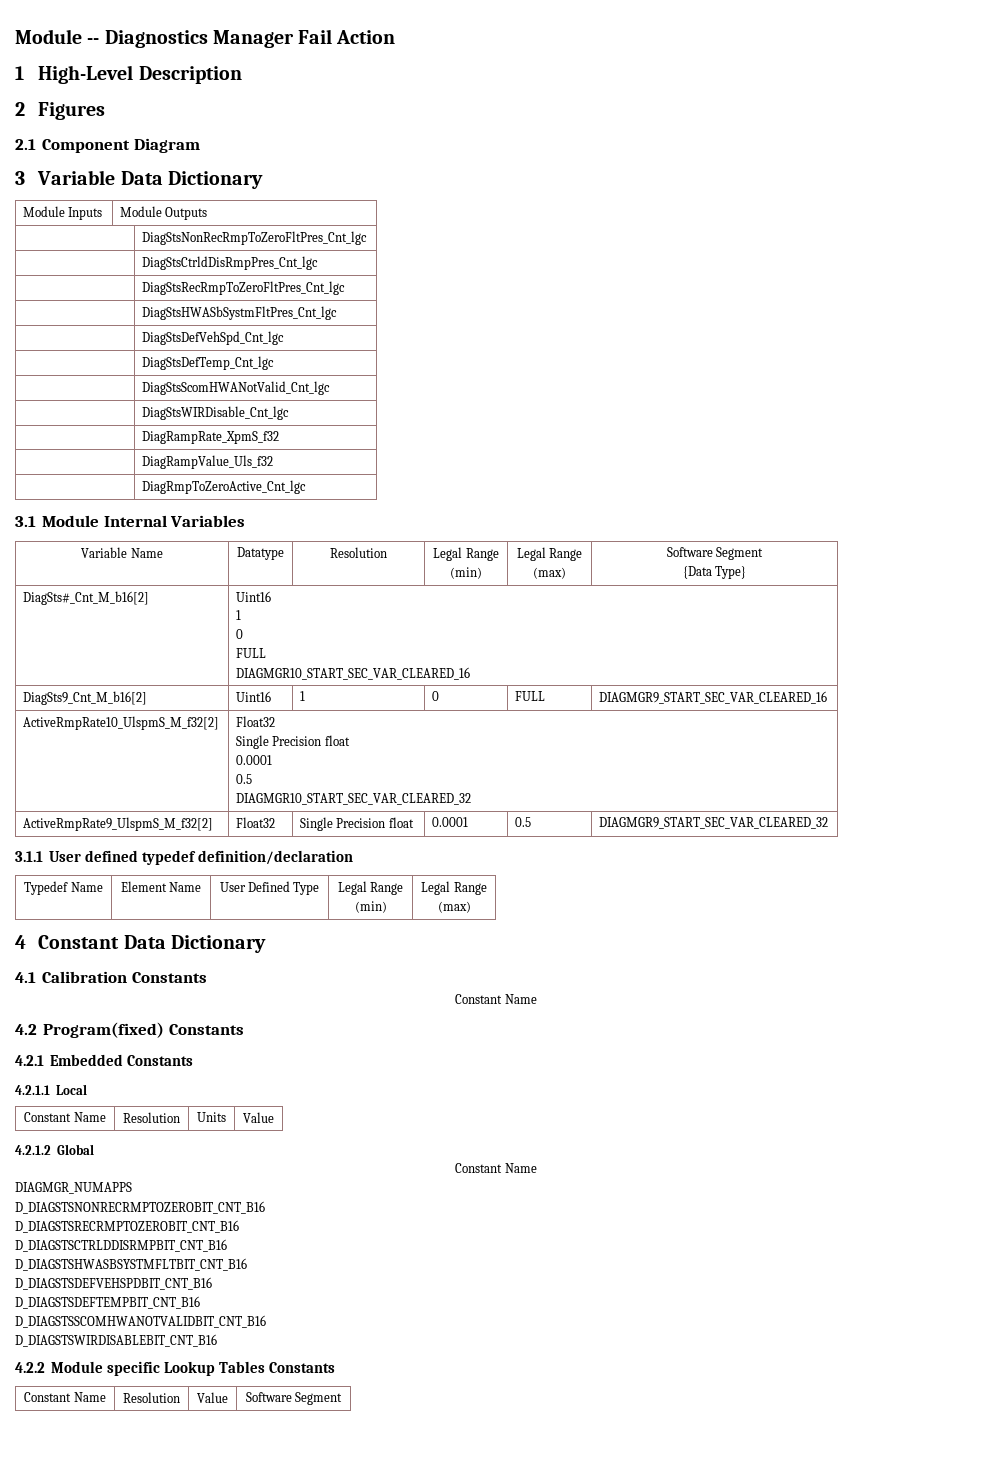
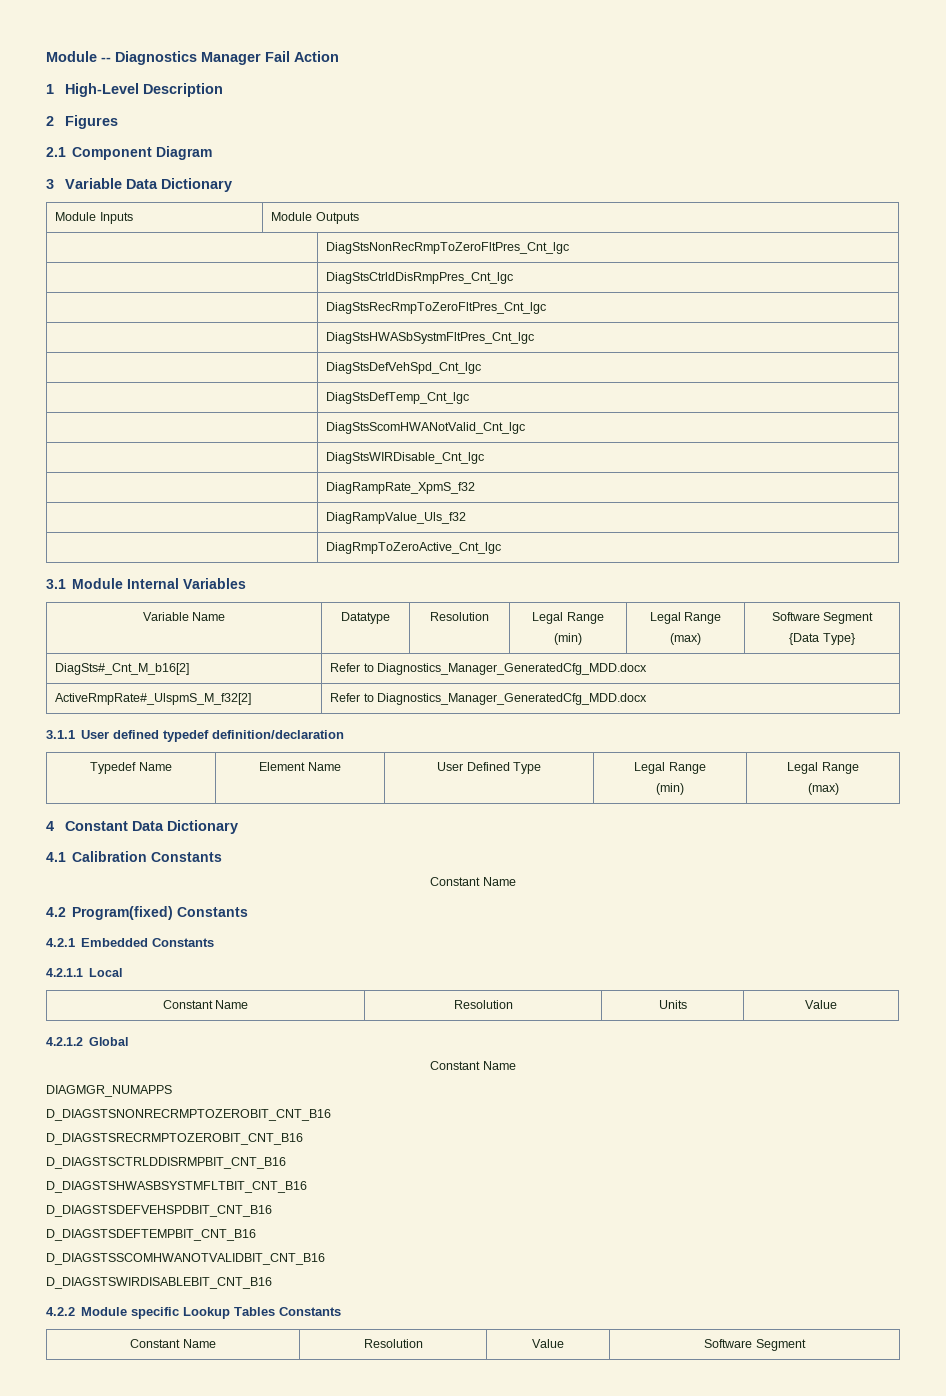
[236,591,272,602] [236,610,242,620] [236,629,244,639] [236,648,267,658] [236,667,471,680] [23,691,148,705] [236,691,272,702] [300,691,306,701] [432,691,440,701] [515,691,546,701] [599,691,828,704] [23,716,220,730] [236,716,276,727] [236,735,350,749] [236,755,273,765] [236,774,253,784] [236,793,472,805] [23,817,214,831] [236,817,276,828] [300,817,414,831] [432,817,469,827] [515,817,532,827] [599,817,829,829] Uint16 // 1 // 0 // FULL // DIAGMGR10_START_SEC_VAR_CLEARED_16 // DiagSts9_Cnt_M_b16[2] | Uint16 | 1 | 0 | FULL | DIAGMGR9_START_SEC_VAR_CLEARED_16 // ActiveRmpRate10_UlspmS_M_f32[2] | Float32 // Single Precision float // 0.0001 // 0.5 // DIAGMGR10_START_SEC_VAR_CLEARED_32 // ActiveRmpRate9_UlspmS_M_f32[2] | Float32 | Single Precision float | 0.0001 | 0.5 | DIAGMGR9_START_SEC_VAR_CLEARED_32 -> [330,663,647,675] [55,693,252,705] [330,693,647,705] Refer to Diagnostics_Manager_GeneratedCfg_MDD.docx // ActiveRmpRate#_UlspmS_M_f32[2] | Refer to Diagnostics_Manager_GeneratedCfg_MDD.docx

